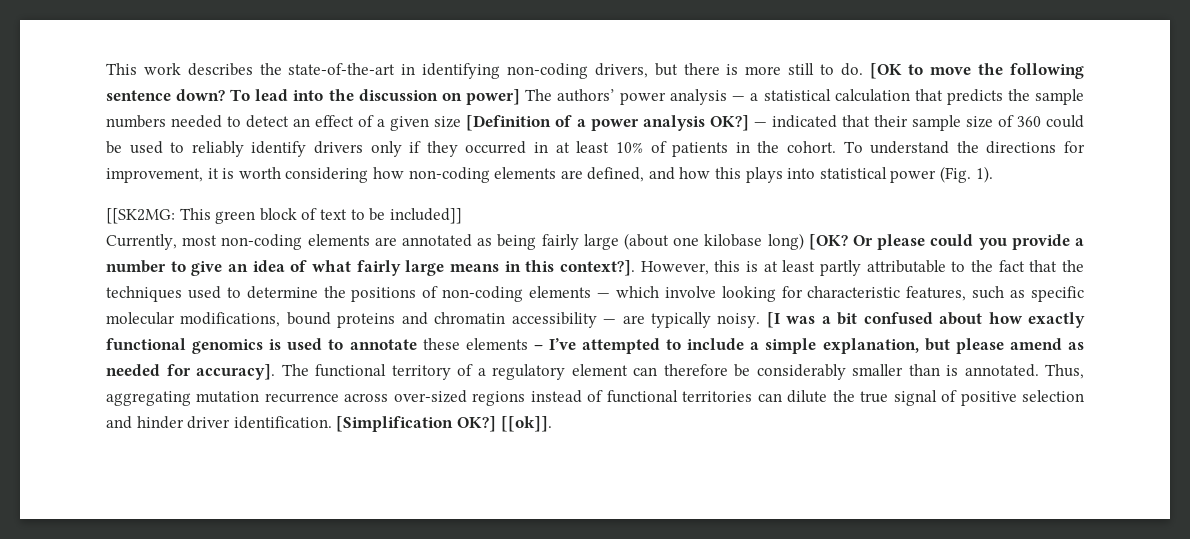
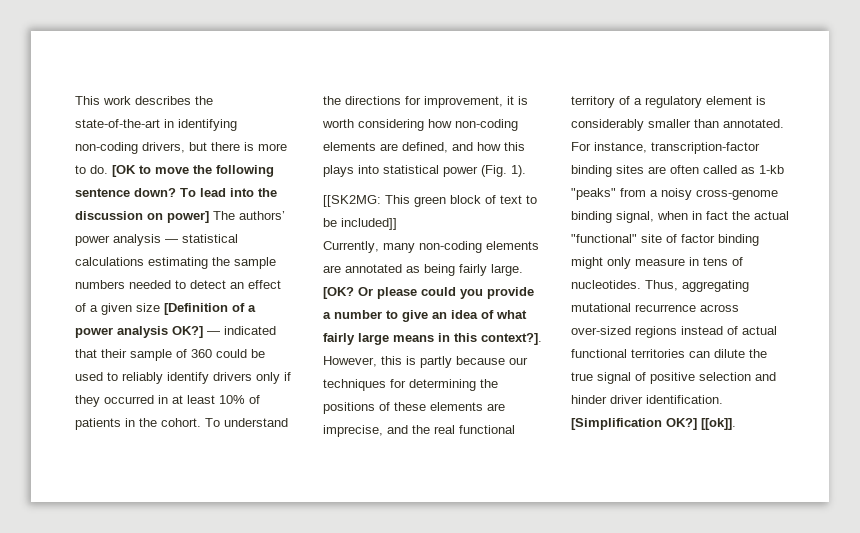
[788,63,815,75] still -> (287, 147) none
[750,89,1003,105] a statistical calculation that predicts -> [182,234,238,243] [75,257,208,269] statistical calculations estimating
[965,116,993,128] size -> (172, 355) none
[182,235,218,246] most -> [383,243,415,253] many
[583,233,804,250] large (about one kilobase long) -> [491,264,523,276] large.
[763,260,1084,276] [106,286,1085,302] [106,312,1086,328] [106,338,1084,354] [106,364,309,380] at least partly attributable to the fact that the techniques used to determine the positions of non-coding elements — which involve looking for characteristic features, such as specific molecular modifications, bound proteins and chromatin accessibility — are typically noisy. [I was a bit confused about how exactly functional genomics is used to annotate these elements – I’ve attempted to include a simple explanation, but please amend as needed for accuracy]. The -> [420,356,528,368] [323,379,498,391] [323,402,505,414] [323,425,455,437] partly because our techniques for determining the positions of these elements are imprecise, and the real
[633,364,1039,380] can therefore be considerably smaller than is annotated. -> [756,96,766,105] [571,119,784,131] [571,142,760,154] [571,165,784,177] [571,188,778,200] [571,211,789,223] [571,234,759,246] [571,257,743,269] [571,280,641,289] is considerably smaller than annotated. For instance, transcription-factor binding sites are often called as 1-kb "peaks" from a noisy cross-genome binding signal, when in fact the actual "functional" site of factor binding might only measure in tens of nucleotides.
[196,391,260,403] mutation -> [571,303,631,312] mutational
(604, 396) none -> [742,326,777,335] actual

